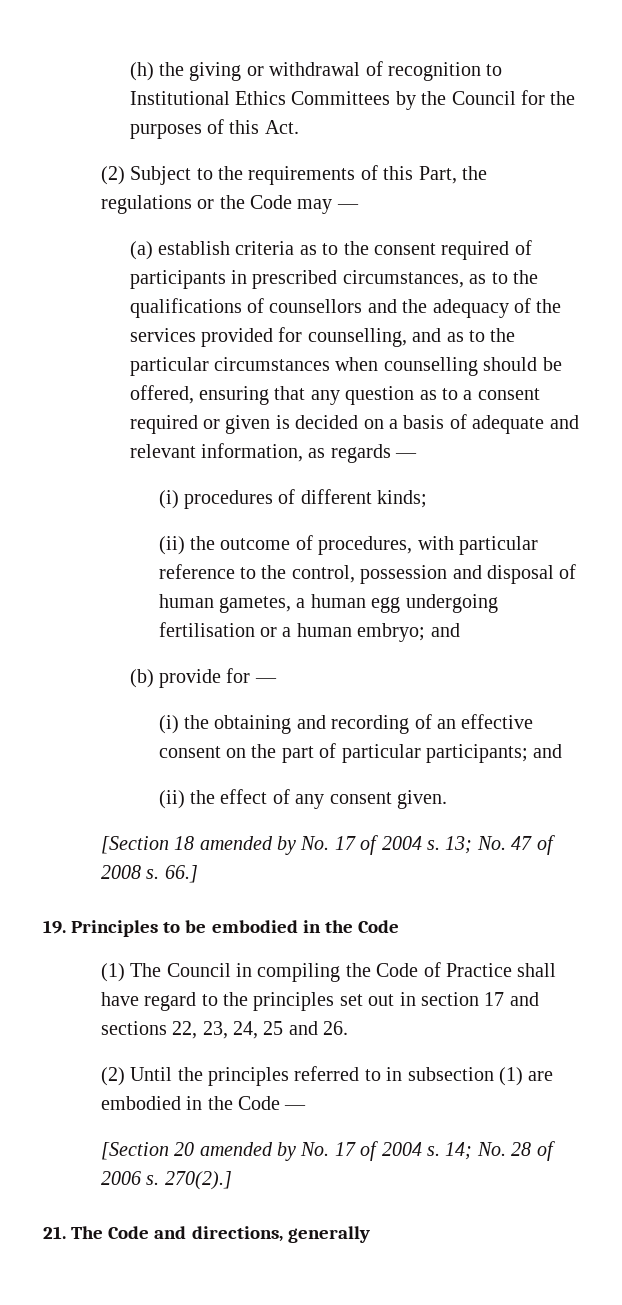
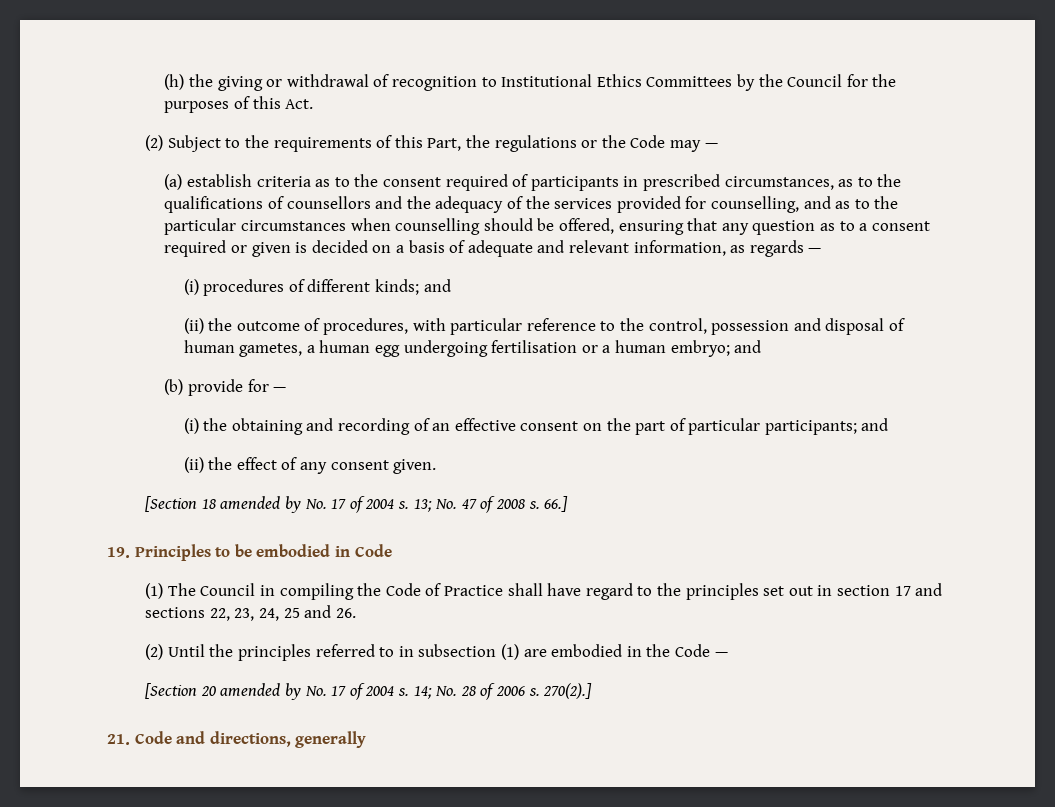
(428, 499) none -> [423,279,451,292] and
[324,920,353,933] the -> (350, 551) none
[71,1226,104,1239] The -> (130, 739) none

